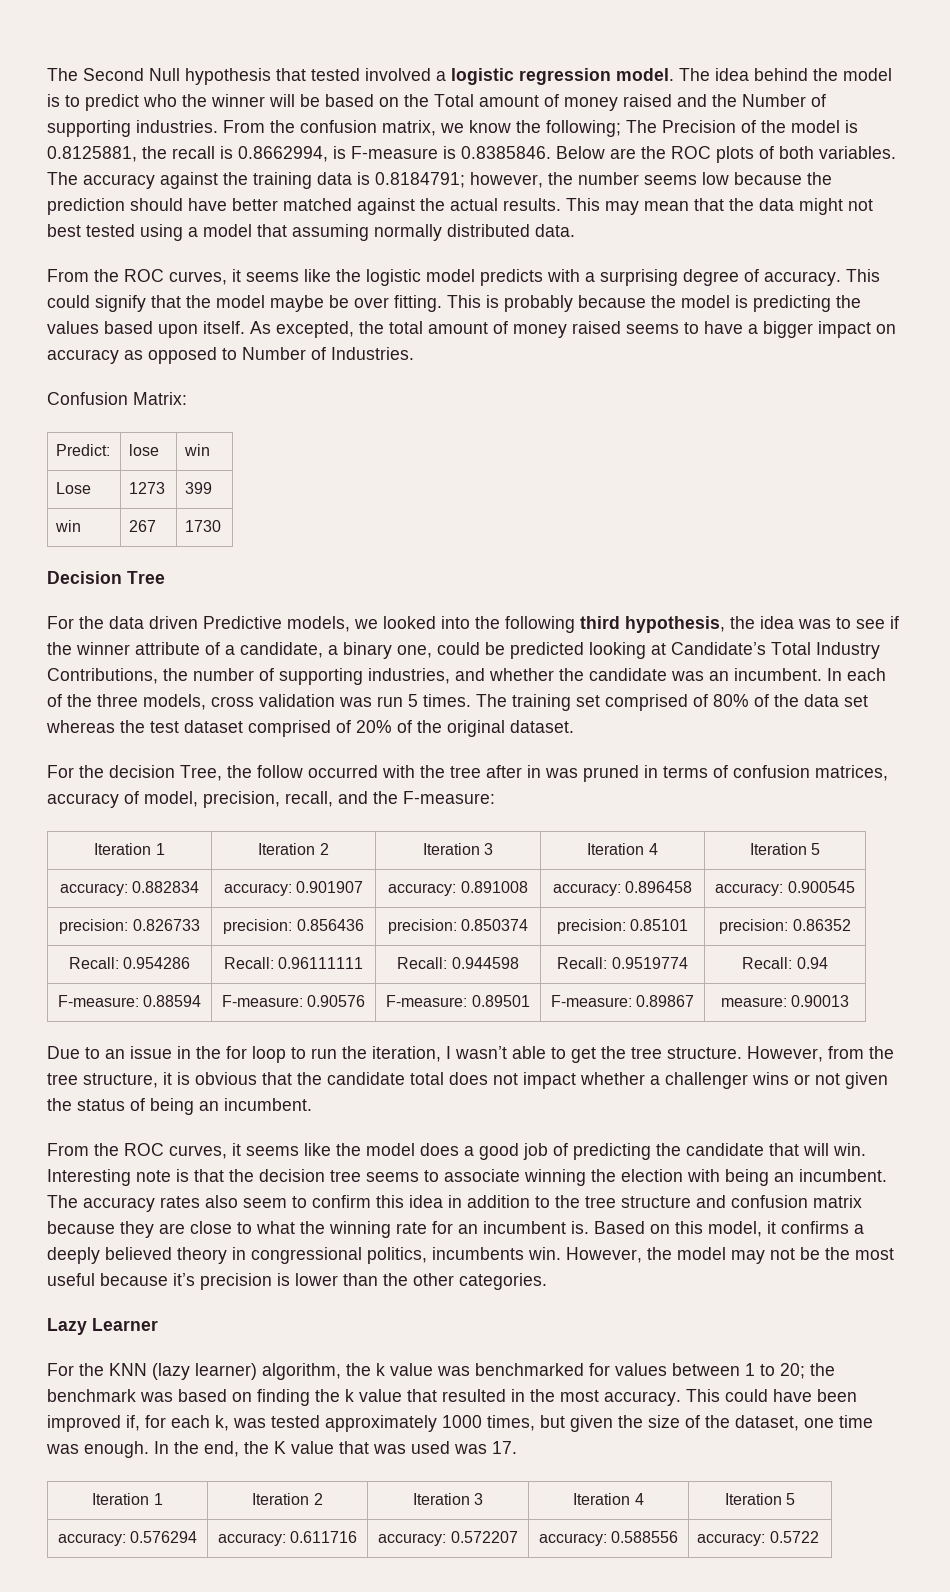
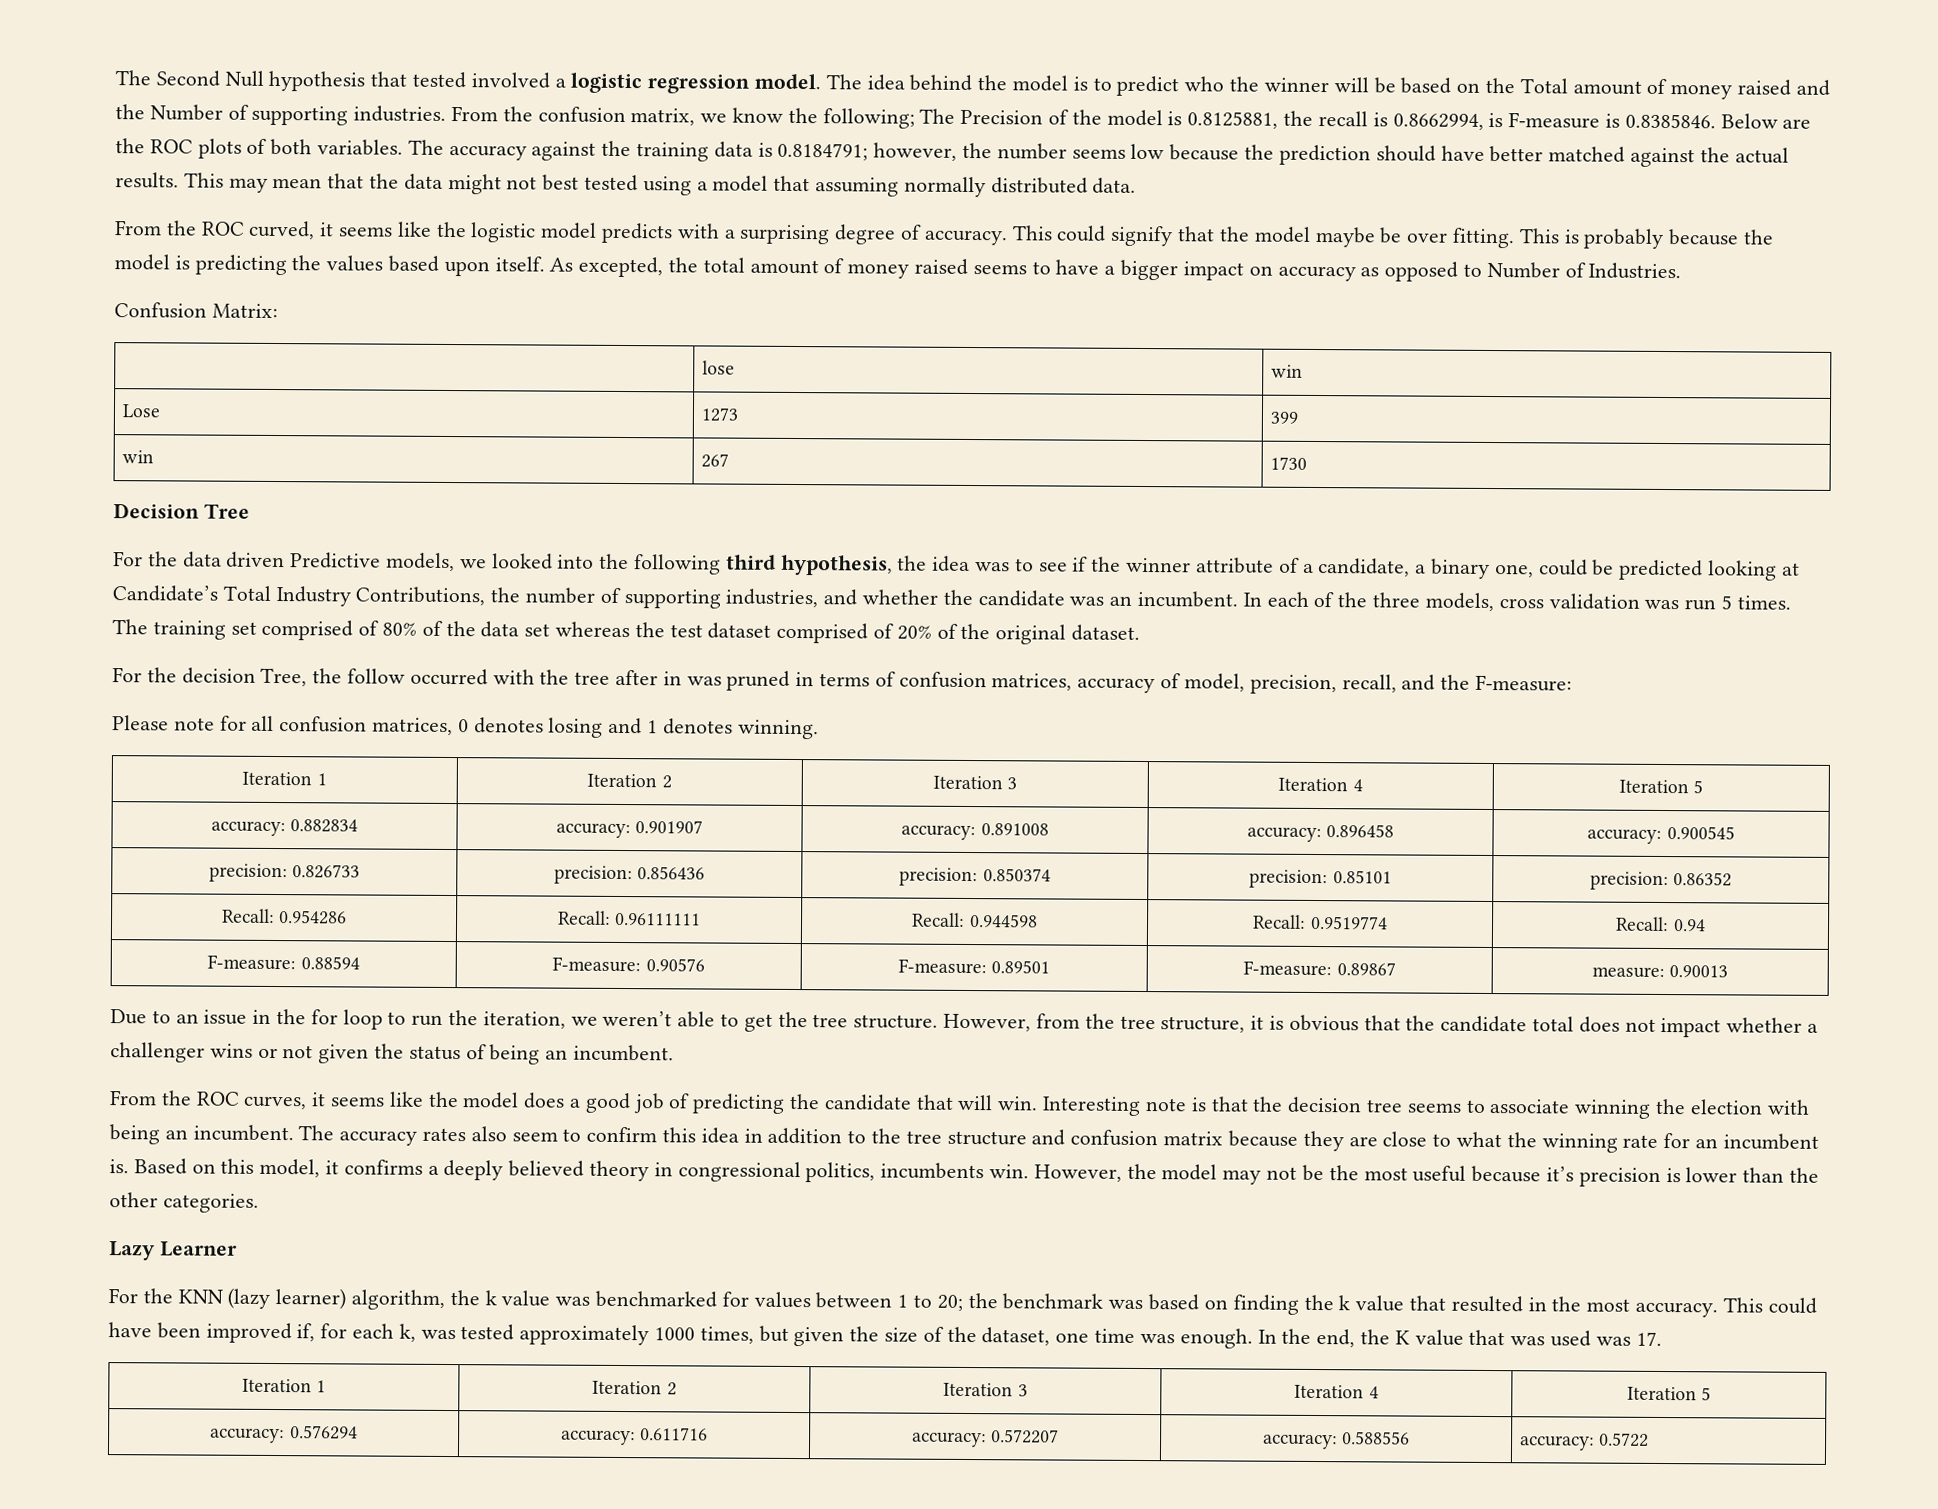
[169,271,227,285] curves, -> [248,220,316,240] curved,
[56,444,111,456] Predict: -> (278, 311) none
(495, 797) none -> [112,715,819,740] // Please note for all confusion matrices, 0 denotes losing and 1 denotes winning.
[446,1046,507,1059] I wasn’t -> [570,1010,673,1027] we weren’t

